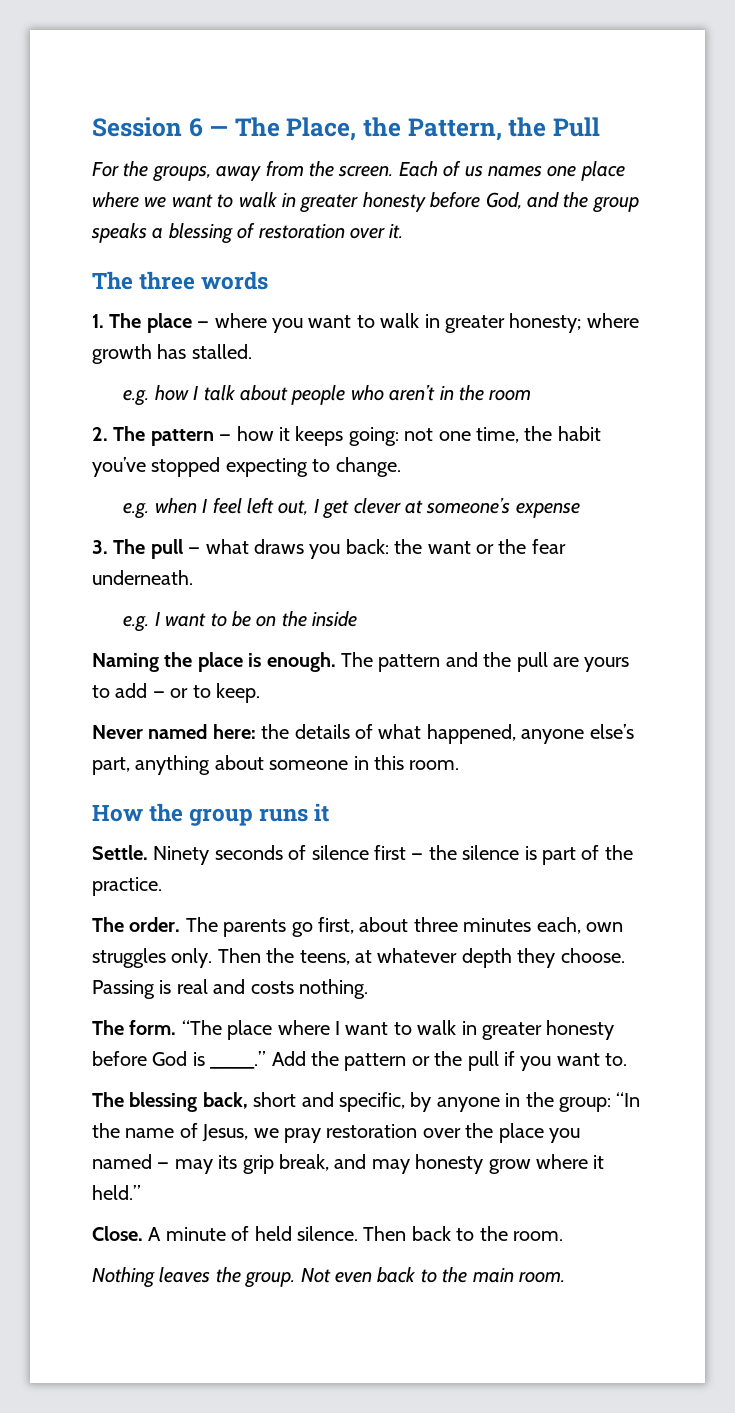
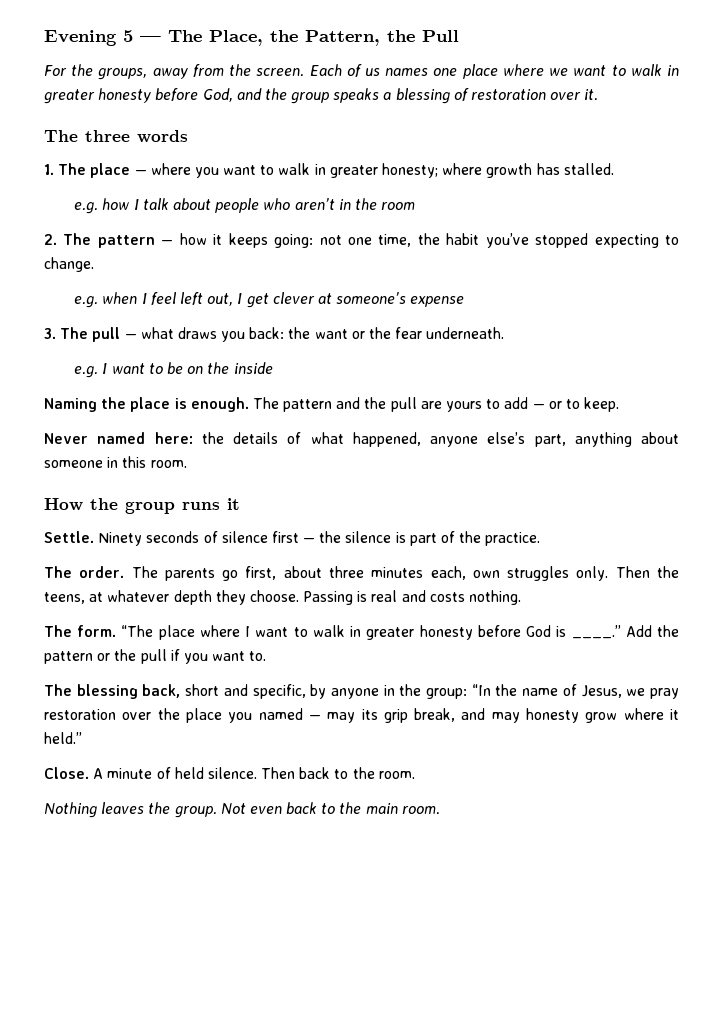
[92,117,203,137] Session 6 -> [44,30,133,46] Evening 5

